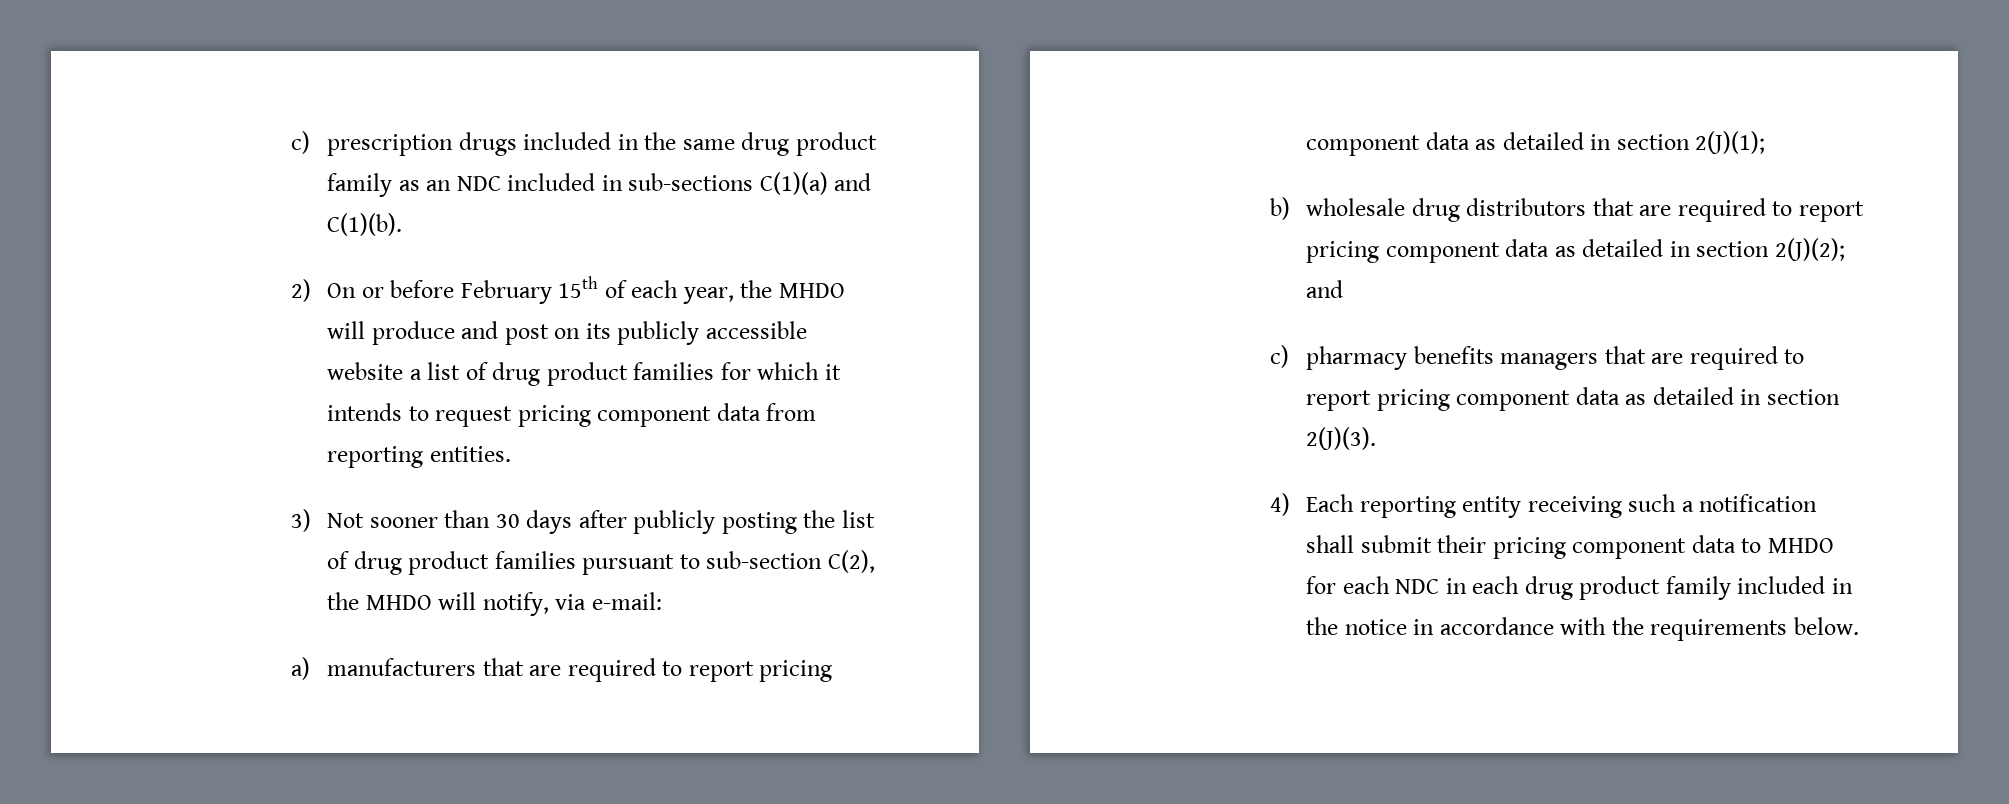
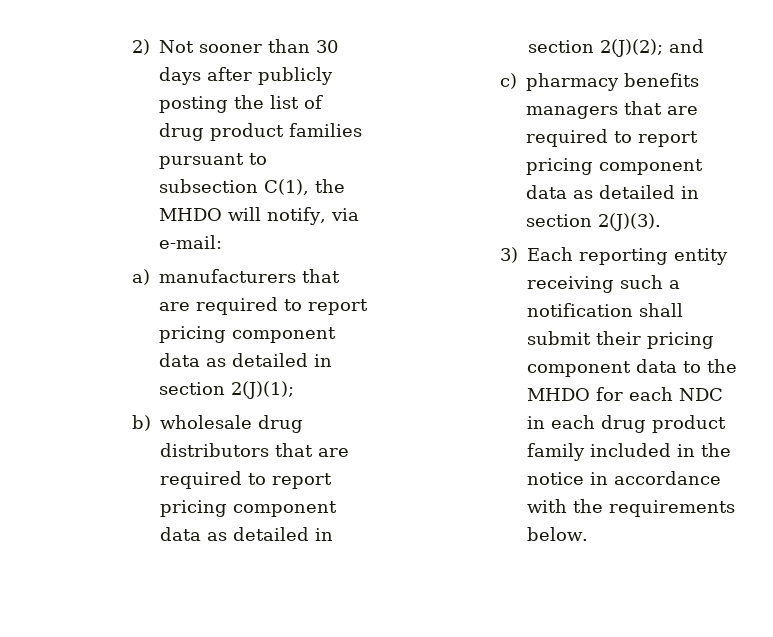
[290,131,877,156] [327,172,872,197] [327,213,403,236] [290,276,845,304] [327,321,807,345] [327,362,841,386] [327,403,817,427] [327,446,511,468] [290,509,311,532] c) prescription drugs included in the same drug product family as an NDC included in sub-sections C(1)(a) and C(1)(b). // 2) On or before February 15th of each year, the MHDO will produce and post on its publicly accessible website a list of drug product families for which it intends to request pricing component data from reporting entities. // 3) -> [131,39,150,55] 2)
[706,550,875,573] sub-section C(2), -> [158,179,309,195] subsection C(1),
[1269,493,1290,516] 4) -> [499,247,518,263] 3)
(1762, 545) none -> [706,359,737,373] the

